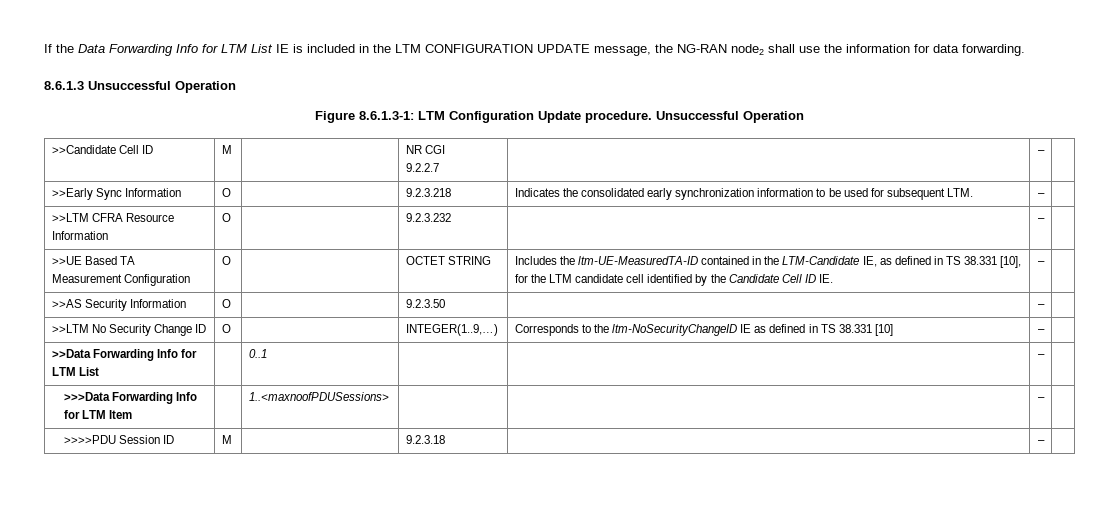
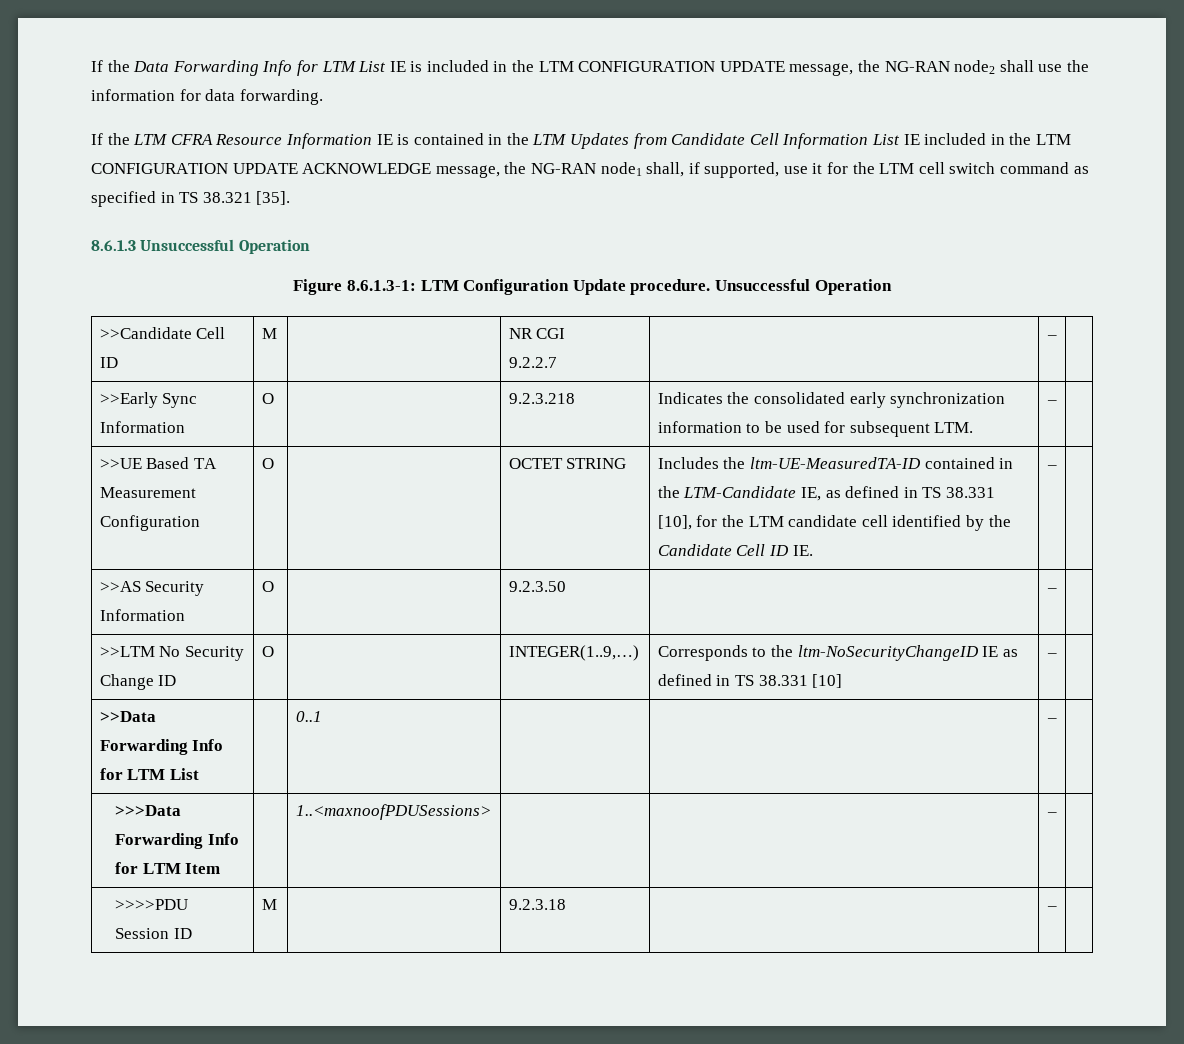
(1025, 50) none -> [91,133,1071,149] [91,162,1089,178] [91,191,291,207] // If the LTM CFRA Resource Information IE is contained in the LTM Updates from Candidate Cell Information List IE included in the LTM CONFIGURATION UPDATE ACKNOWLEDGE message, the NG-RAN node1 shall, if supported, use it for the LTM cell switch command as specified in TS 38.321 [35].
[51,213,175,222] [51,231,108,240] [221,213,231,222] [405,213,451,222] [1037,218,1045,222] // >>LTM CFRA Resource Information | O | | 9.2.3.232 | | – | -> (1057, 402) none

